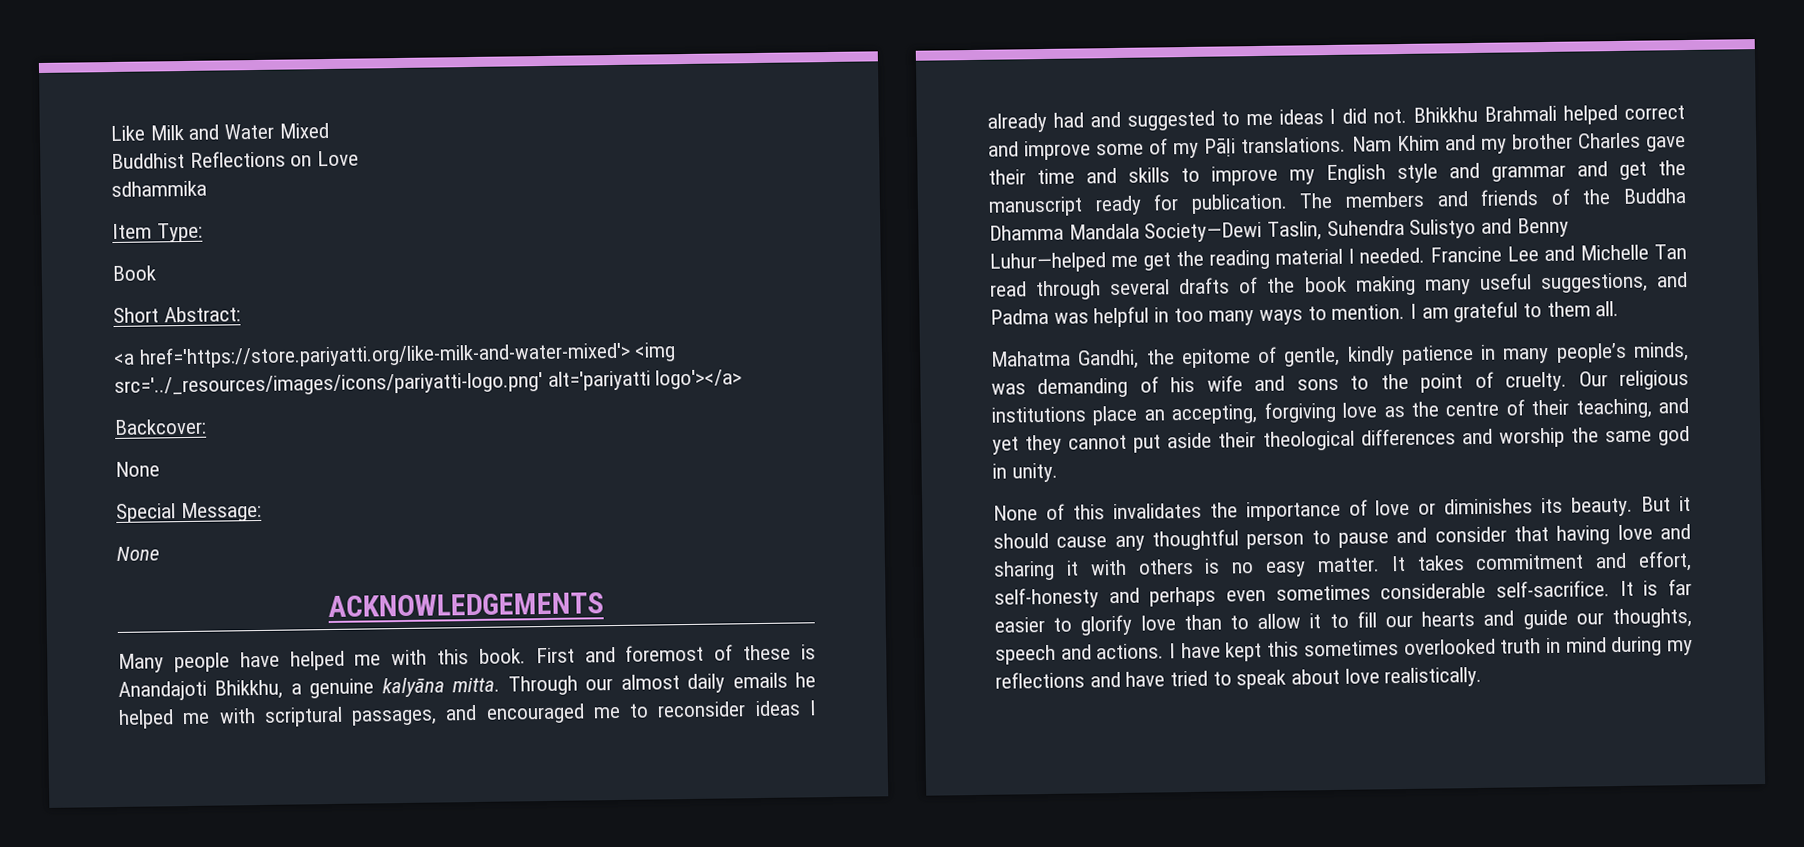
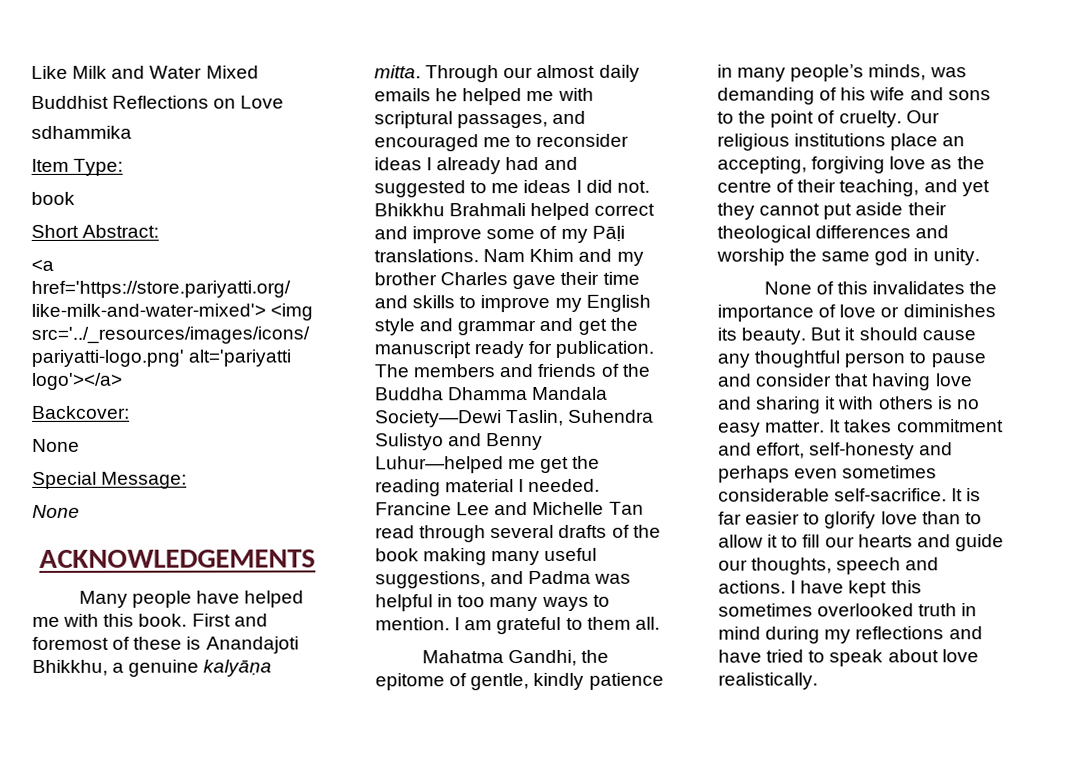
[112,265,156,282] Book -> [31,191,75,205] book
[381,677,445,698] kalyāna -> [203,659,273,677] kalyāṇa

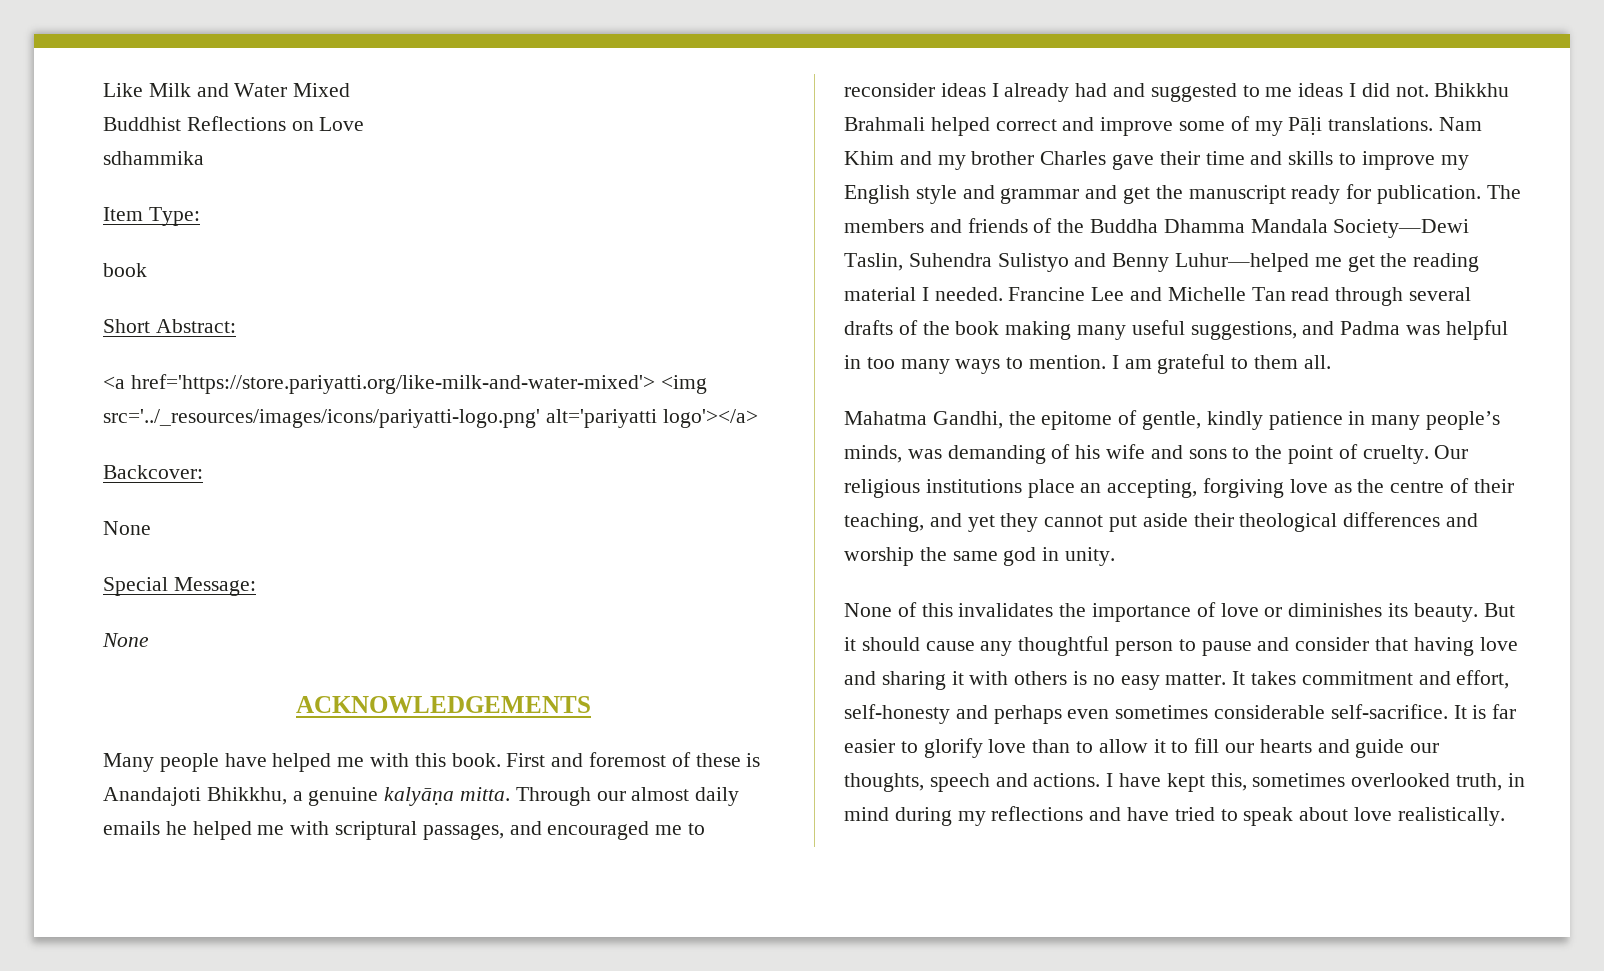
[890,580,922,594] this -> [1210,773,1247,791] this,
[918,603,958,617] truth -> [1456,773,1503,791] truth,

